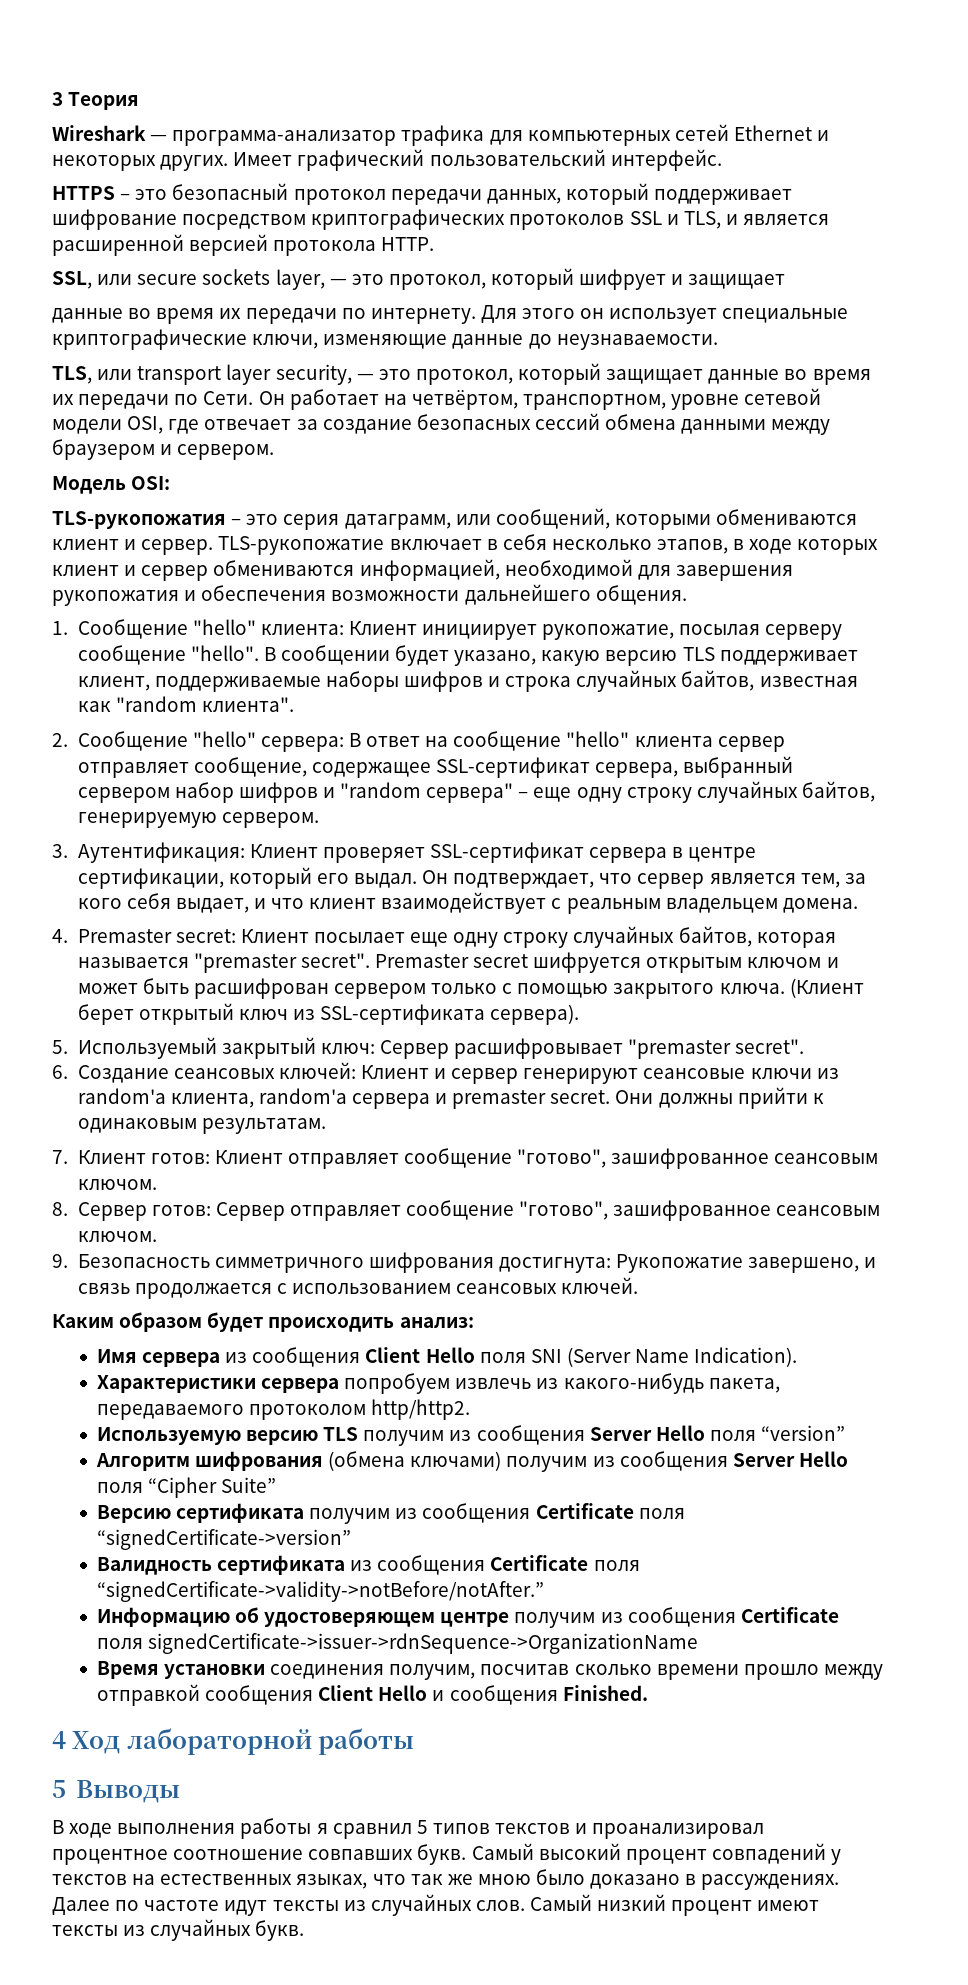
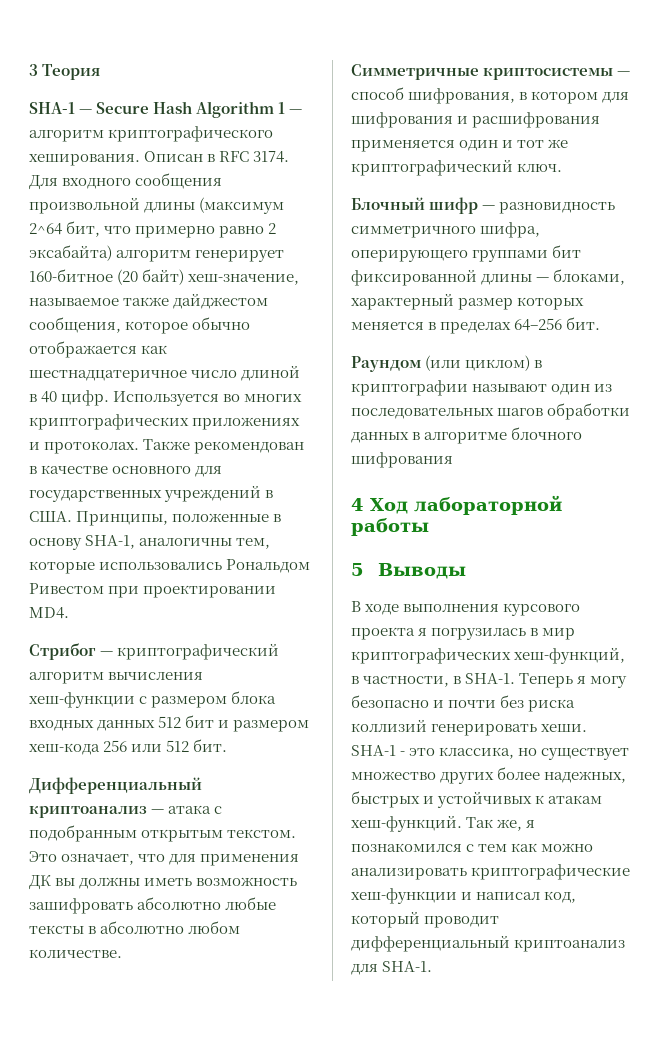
[52,124,830,146] [52,149,722,171] [52,183,793,205] [52,209,830,230] [52,234,435,256] [52,268,786,290] [52,305,849,324] [52,329,718,350] [52,363,871,385] [52,388,822,410] [52,413,831,435] [52,439,275,460] [52,476,171,494] [52,508,858,530] [52,534,879,555] [52,559,793,581] [52,584,687,606] [52,619,843,640] [77,645,858,666] [77,670,858,692] [77,696,294,712] [52,731,785,752] [77,756,794,778] [77,781,875,803] [77,812,319,828] [52,842,757,863] [77,867,866,889] [77,892,858,914] [52,926,836,948] [77,952,839,973] [77,978,864,999] [77,1003,580,1025] [52,1037,805,1059] [52,1062,839,1084] [77,1087,824,1109] [77,1118,326,1134] [52,1148,879,1169] [77,1179,157,1190] [52,1200,881,1221] [77,1231,157,1242] [52,1252,877,1273] [77,1277,639,1299] [52,1312,474,1332] [96,1347,798,1367] [96,1373,780,1394] [96,1399,471,1420] [96,1425,846,1446] [95,1451,848,1472] [96,1477,277,1498] [96,1503,685,1524] [96,1529,351,1550] [96,1555,640,1575] [96,1581,544,1602] [96,1607,839,1628] [96,1633,698,1654] [96,1661,883,1680] [96,1684,648,1706] Wireshark — программа-анализатор трафика для компьютерных сетей Ethernet и некоторых других. Имеет графический пользовательский интерфейс. // HTTPS – это безопасный протокол передачи данных, который поддерживает шифрование посредством криптографических протоколов SSL и TLS, и является расширенной версией протокола HTTP. // SSL, или secure sockets layer, — это протокол, который шифрует и защищает // данные во время их передачи по интернету. Для этого он использует специальные криптографические ключи, изменяющие данные до неузнаваемости. // TLS, или transport layer security, — это протокол, который защищает данные во время их передачи по Сети. Он работает на четвёртом, транспортном, уровне сетевой модели OSI, где отвечает за создание безопасных сессий обмена данными между браузером и сервером. // Модель OSI: // TLS-рукопожатия – это серия датаграмм, или сообщений, которыми обмениваются клиент и сервер. TLS-рукопожатие включает в себя несколько этапов, в ходе которых клиент и сервер обмениваются информацией, необходимой для завершения рукопожатия и обеспечения возможности дальнейшего общения. // 1. Сообщение "hello" клиента: Клиент инициирует рукопожатие, посылая серверу сообщение "hello". В сообщении будет указано, какую версию TLS поддерживает клиент, поддерживаемые наборы шифров и строка случайных байтов, известная как "random клиента". // 2. Сообщение "hello" сервера: В ответ на сообщение "hello" клиента сервер отправляет сообщение, содержащее SSL-сертификат сервера, выбранный сервером набор шифров и "random сервера" – еще одну строку случайных байтов, генерируемую сервером. // 3. Аутентификация: Клиент проверяет SSL-сертификат сервера в центре сертификации, который его выдал. Он подтверждает, что сервер является тем, за кого себя выдает, и что клиент взаимодействует с реальным владельцем домена. // 4. Premaster secret: Клиент посылает еще одну строку случайных байтов, которая называется "premaster secret". Premaster secret шифруется открытым ключом и может быть расшифрован сервером только с помощью закрытого ключа. (Клиент берет открытый ключ из SSL-сертификата сервера). // 5. Используемый закрытый ключ: Сервер расшифровывает "premaster secret". // 6. Создание сеансовых ключей: Клиент и сервер генерируют сеансовые ключи из random'а клиента, random'а сервера и premaster secret. Они должны прийти к одинаковым результатам. // 7. Клиент готов: Клиент отправляет сообщение "готово", зашифрованное сеансовым ключом. // 8. Сервер готов: Сервер отправляет сообщение "готово", зашифрованное сеансовым ключом. // 9. Безопасность симметричного шифрования достигнута: Рукопожатие завершено, и связь продолжается с использованием сеансовых ключей. // Каким образом будет происходить анализ: // Имя сервера из сообщения Client Hello поля SNI (Server Name Indication). // Характеристики сервера попробуем извлечь из какого-нибудь пакета, передаваемого протоколом http/http2. // Используемую версию TLS получим из сообщения Server Hello поля “version” // Алгоритм шифрования (обмена ключами) получим из сообщения Server Hello поля “Cipher Suite” // Версию сертификата получим из сообщения Certificate поля “signedCertificate->version” // Валидность сертификата из сообщения Certificate поля “signedCertificate->validity->notBefore/notAfter.” // Информацию об удостоверяющем центре получим из сообщения Certificate поля signedCertificate->issuer->rdnSequence->OrganizationName // Время установки соединения получим, посчитав сколько времени прошло между отправкой сообщения Client Hello и сообщения Finished. -> [29,101,303,118] [29,126,274,142] [29,151,290,166] [29,173,223,190] [29,197,285,214] [29,221,277,238] [29,245,285,262] [29,269,300,285] [29,293,269,309] [29,317,251,334] [29,341,168,358] [29,365,301,382] [29,390,303,406] [29,414,301,430] [29,439,305,454] [29,465,223,477] [29,485,274,502] [29,511,282,526] [29,535,271,550] [29,559,311,574] [29,583,277,598] [29,607,69,619] [29,643,280,660] [29,672,204,684] [29,691,277,708] [29,715,310,732] [29,739,228,755] [29,777,202,794] [29,805,223,818] [29,825,297,842] [29,851,300,866] [29,875,298,890] [29,897,277,914] [29,921,241,934] [29,949,122,958] [351,64,631,80] [351,87,630,104] [351,112,601,128] [351,139,569,152] [351,159,563,176] [351,197,616,214] [351,222,541,238] [351,245,582,262] [351,269,626,286] [351,293,585,310] [351,317,601,334] [351,355,543,372] [351,380,613,396] [351,403,631,420] [351,427,583,444] [351,452,453,468] SHA-1 — Secure Hash Algorithm 1 — алгоритм криптографического хеширования. Описан в RFC 3174. Для входного сообщения произвольной длины (максимум 2^64 бит, что примерно равно 2 эксабайта) алгоритм генерирует 160-битное (20 байт) хеш-значение, называемое также дайджестом сообщения, которое обычно отображается как шестнадцатеричное число длиной в 40 цифр. Используется во многих криптографических приложениях и протоколах. Также рекомендован в качестве основного для государственных учреждений в США. Принципы, положенные в основу SHA-1, аналогичны тем, которые использовались Рональдом Ривестом при проектировании MD4. // Стрибог — криптографический алгоритм вычисления хеш-функции с размером блока входных данных 512 бит и размером хеш-кода 256 или 512 бит. // Дифференциальный криптоанализ — атака с подобранным открытым текстом. Это означает, что для применения ДК вы должны иметь возможность зашифровать абсолютно любые тексты в абсолютно любом количестве. // Симметричные криптосистемы — способ шифрования, в котором для шифрования и расшифрования применяется один и тот же криптографический ключ. // Блочный шифр — разновидность симметричного шифра, оперирующего группами бит фиксированной длины — блоками, характерный размер которых меняется в пределах 64‒256 бит. // Раундом (или циклом) в криптографии называют один из последовательных шагов обработки данных в алгоритме блочного шифрования
[240,1818,765,1839] [52,1843,842,1865] [52,1869,840,1890] [52,1894,820,1916] [52,1919,305,1941] работы я сравнил 5 типов текстов и проанализировал процентное соотношение совпавших букв. Самый высокий процент совпадений у текстов на естественных языках, что так же мною было доказано в рассуждениях. Далее по частоте идут тексты из случайных слов. Самый низкий процент имеют тексты из случайных букв. -> [503,603,581,616] [351,627,576,640] [351,647,626,664] [351,673,628,688] [351,695,576,712] [351,719,588,736] [351,745,630,760] [351,767,627,784] [351,791,603,808] [351,815,536,832] [351,843,594,852] [351,864,631,880] [351,888,577,904] [351,911,500,928] [351,935,626,952] [351,961,433,975] курсового проекта я погрузилась в мир криптографических хеш-функций, в частности, в SHA-1. Теперь я могу безопасно и почти без риска коллизий генерировать хеши. SHA-1 - это классика, но существует множество других более надежных, быстрых и устойчивых к атакам хеш-функций. Так же, я познакомился с тем как можно анализировать криптографические хеш-функции и написал код, который проводит дифференциальный криптоанализ для SHA-1.

